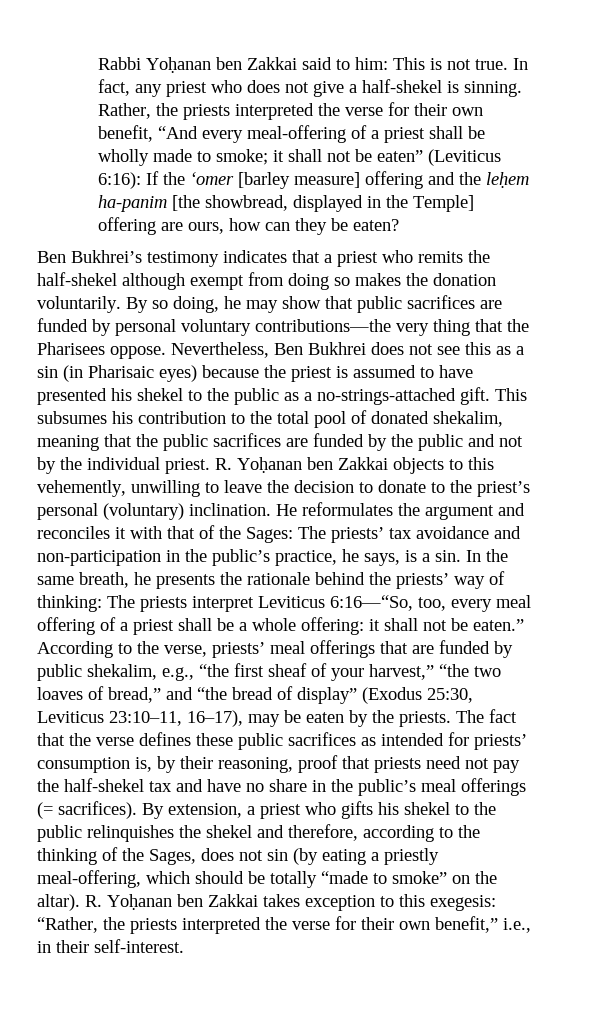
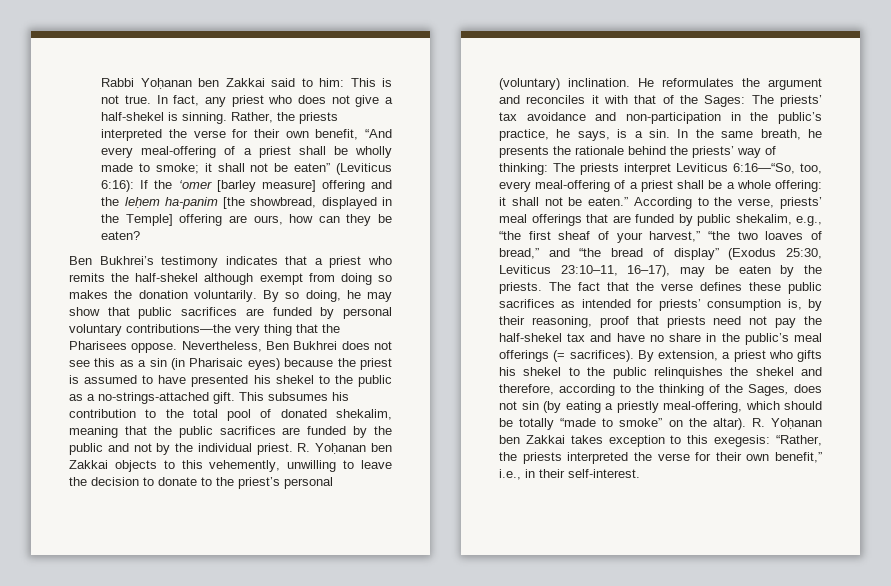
[496,595,531,608] [37,617,95,635] meal offering -> [535,180,611,192] meal-offering

